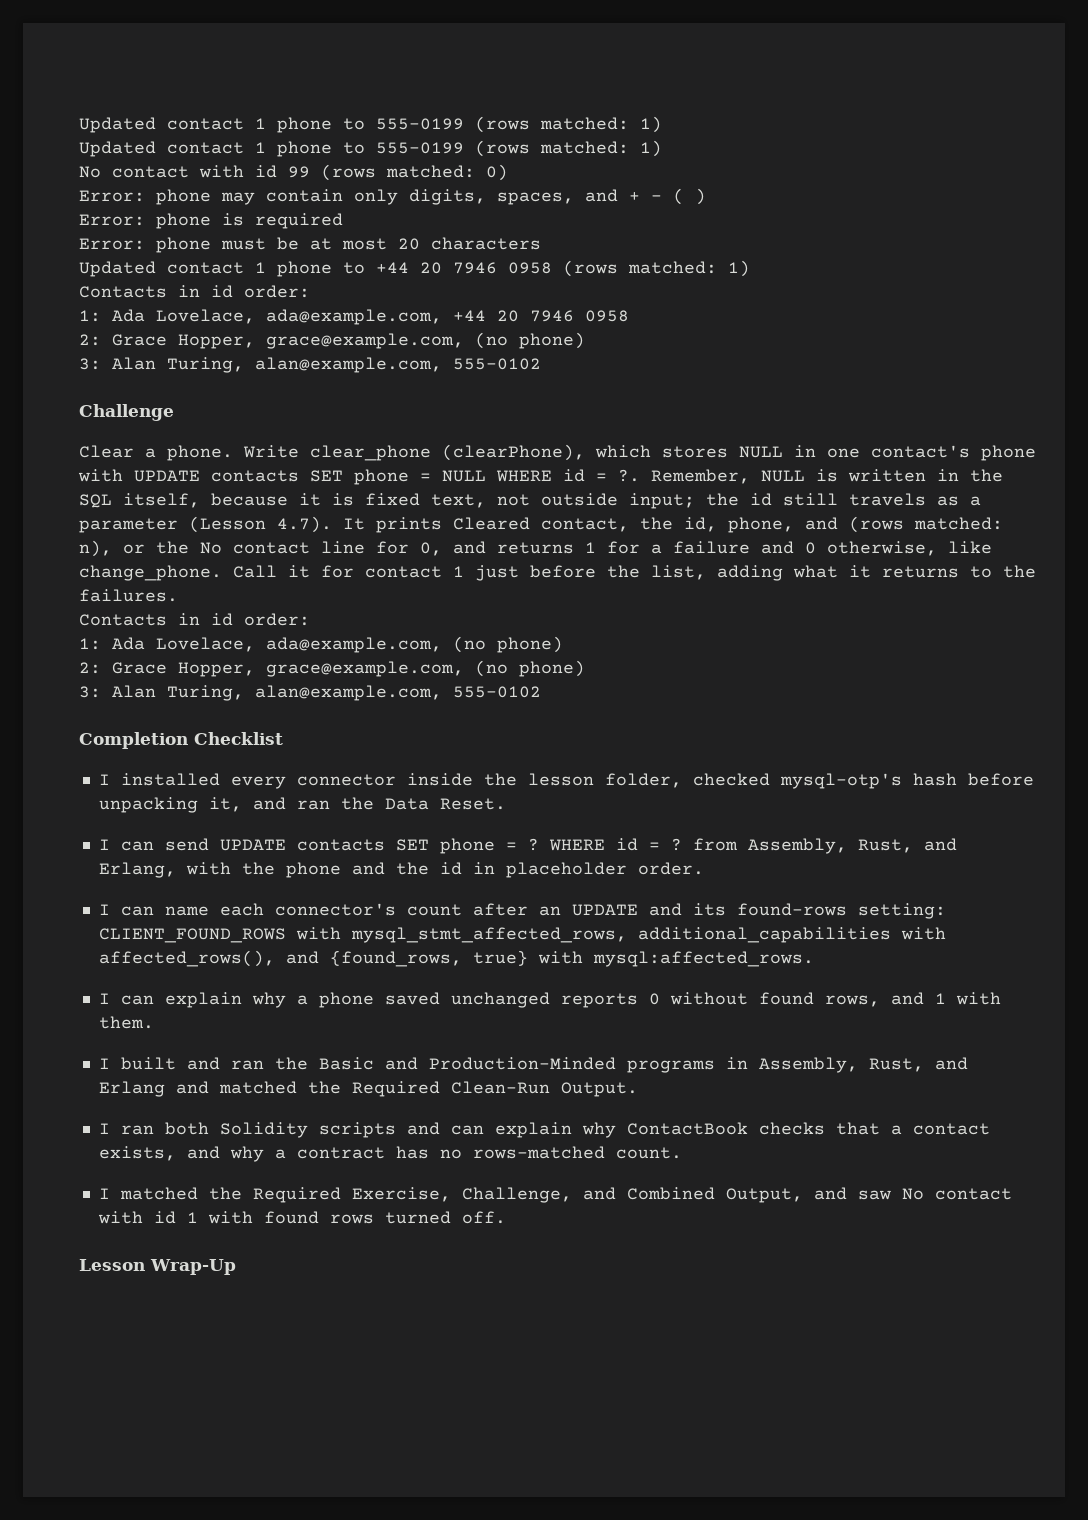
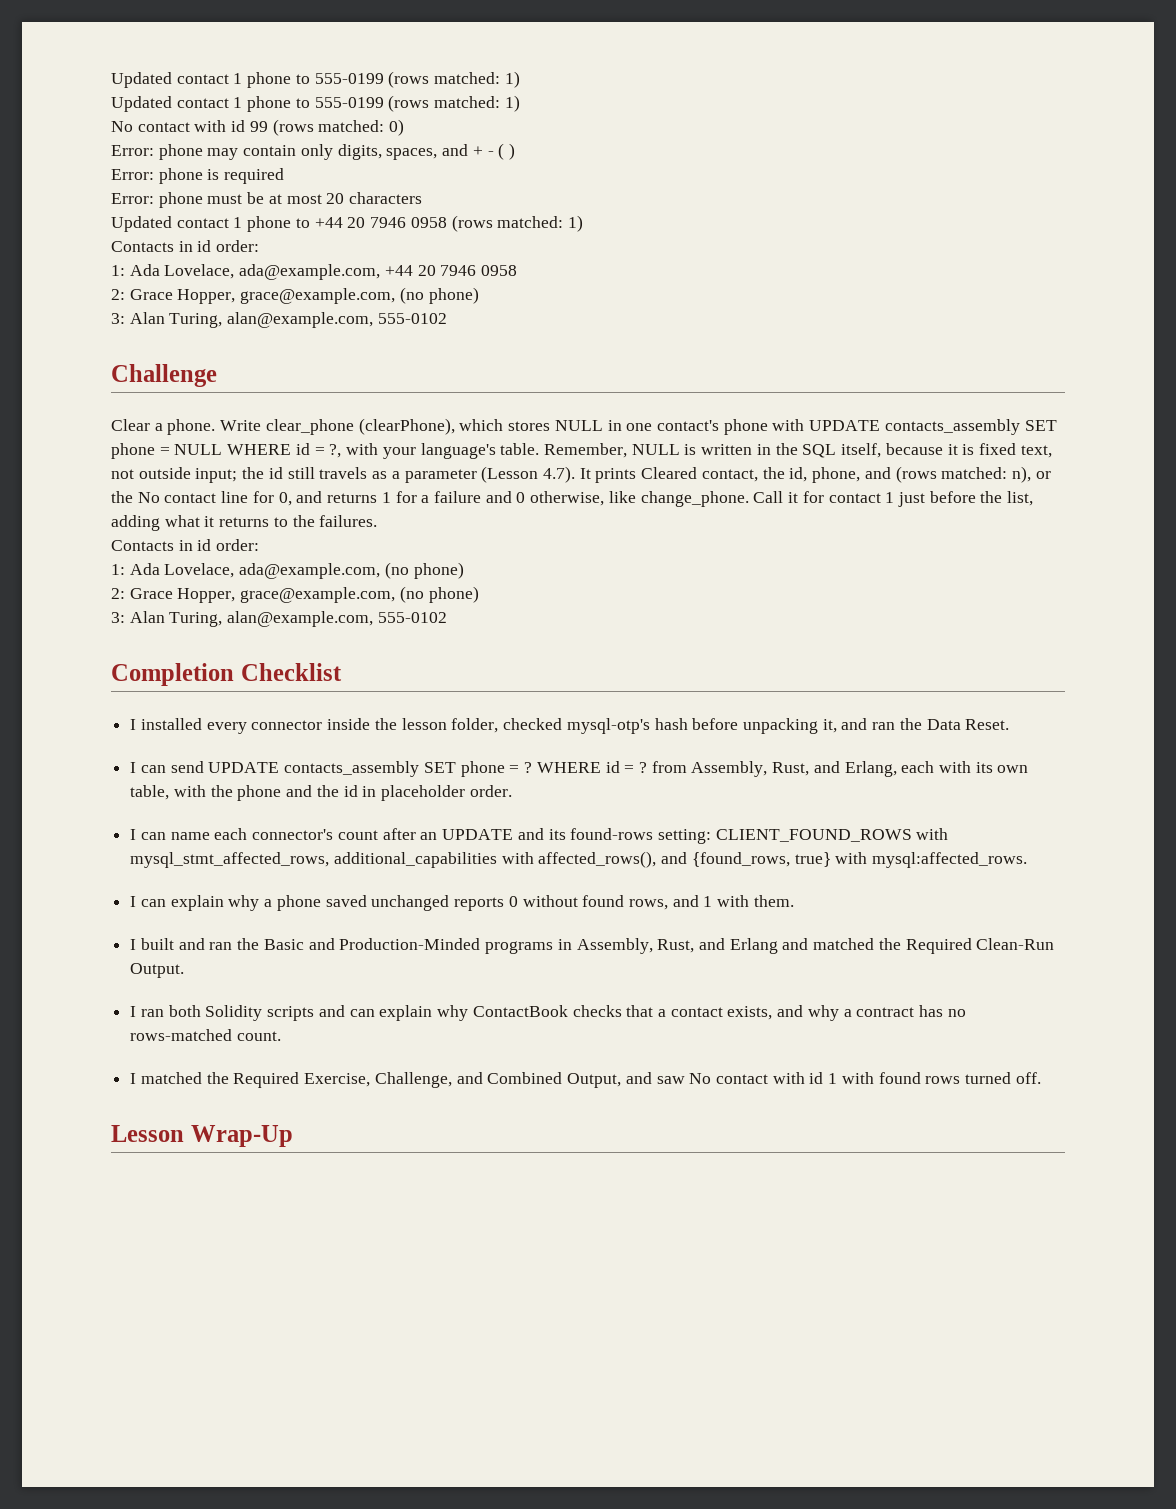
[211,470,299,482] contacts -> [884,419,1020,435] contacts_assembly
[618,469,640,482] ?. -> [329,443,540,459] ?, with your language's table.
[296,839,385,851] contacts -> [284,761,420,777] contacts_assembly
(176, 870) none -> [901,761,1029,773] [130,785,170,800] each with its own table,

